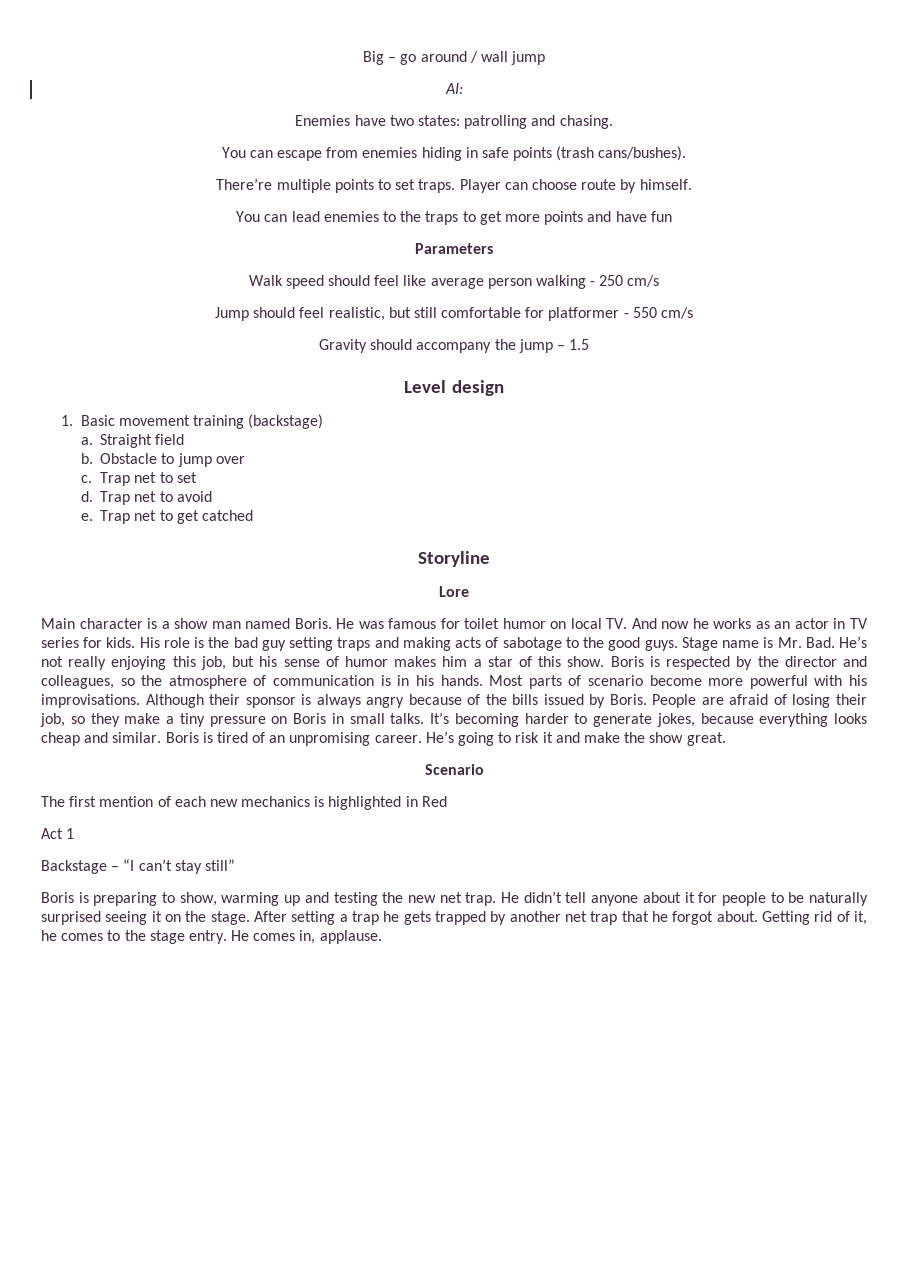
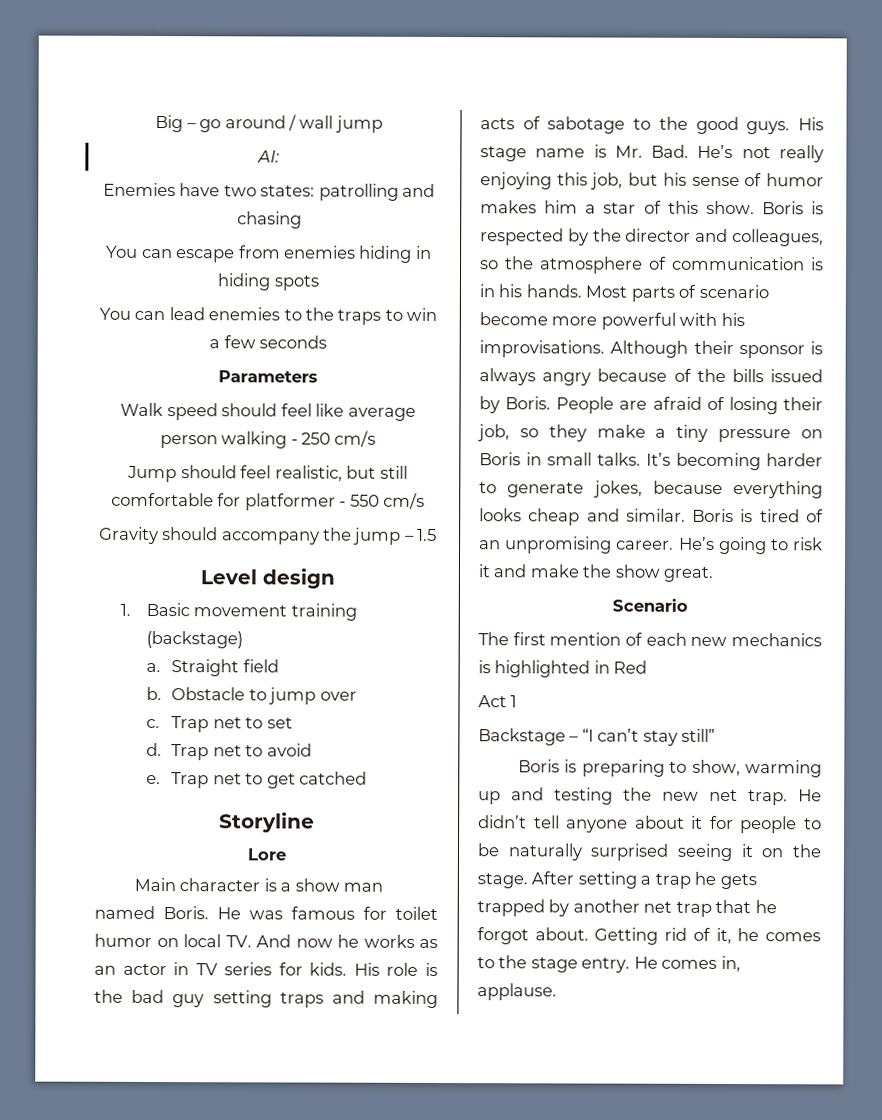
[559,115,613,129] chasing. -> [236,211,302,229] chasing
[481,146,687,161] [216,178,692,193] safe points (trash cans/bushes). // There’re multiple points to set traps. Player can choose route by himself. -> [217,273,319,291] hiding spots
[479,211,672,225] get more points and have fun -> [406,307,438,321] [209,335,327,349] win a few seconds
[681,637,718,651] Stage -> [798,117,824,131] [480,146,527,162] His stage

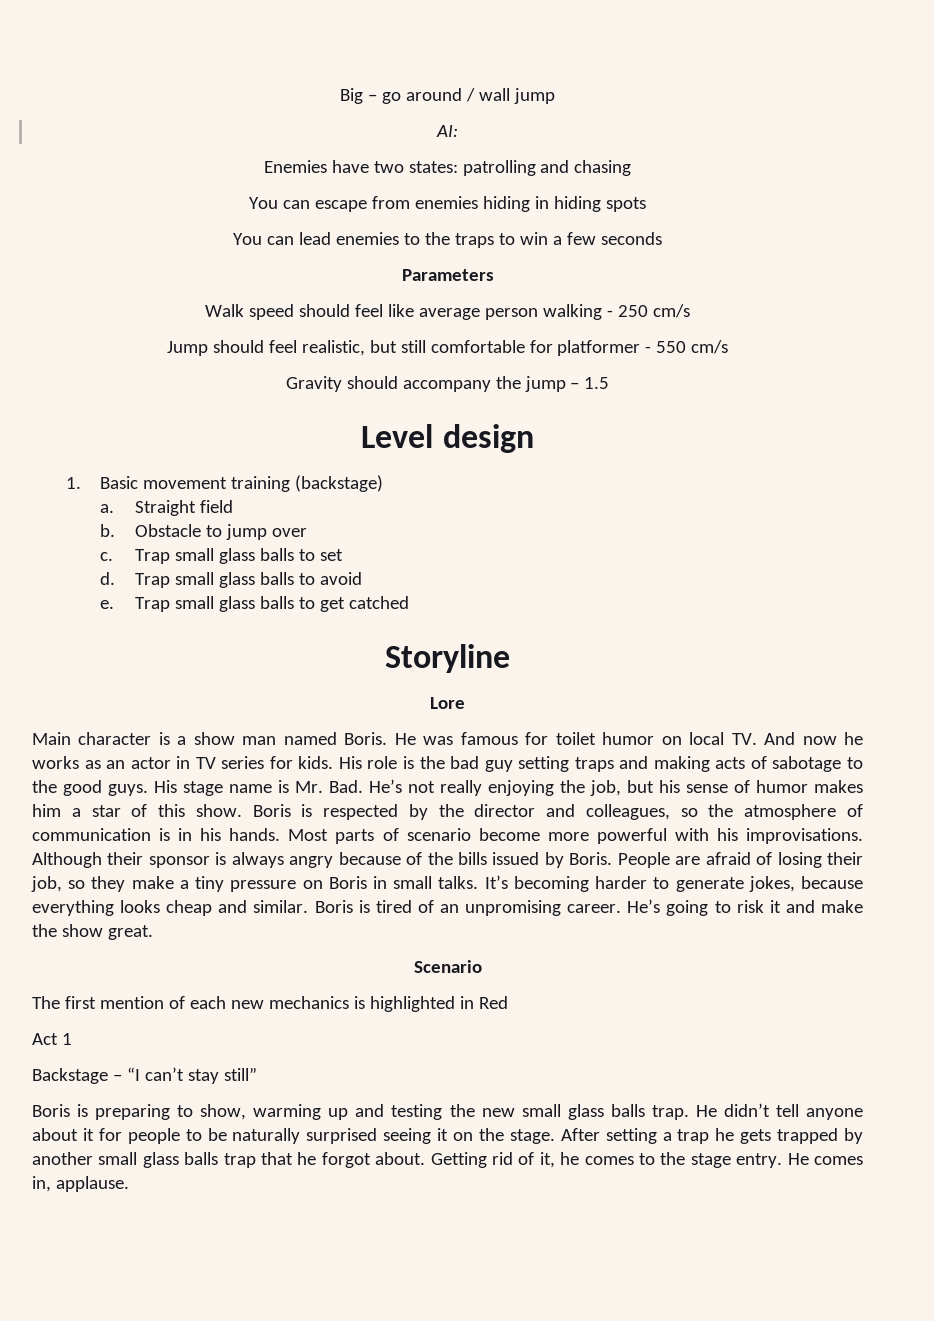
[212,717,242,729] net -> [174,548,294,564] small glass balls
[212,745,242,757] net -> [174,572,294,588] small glass balls
[212,773,242,785] net -> [174,596,294,612] small glass balls
[556,172,588,186] this -> [560,780,585,793] the
[709,789,738,802] net -> [521,1104,645,1120] small glass balls
[643,901,673,913] net -> [98,1152,219,1168] small glass balls

